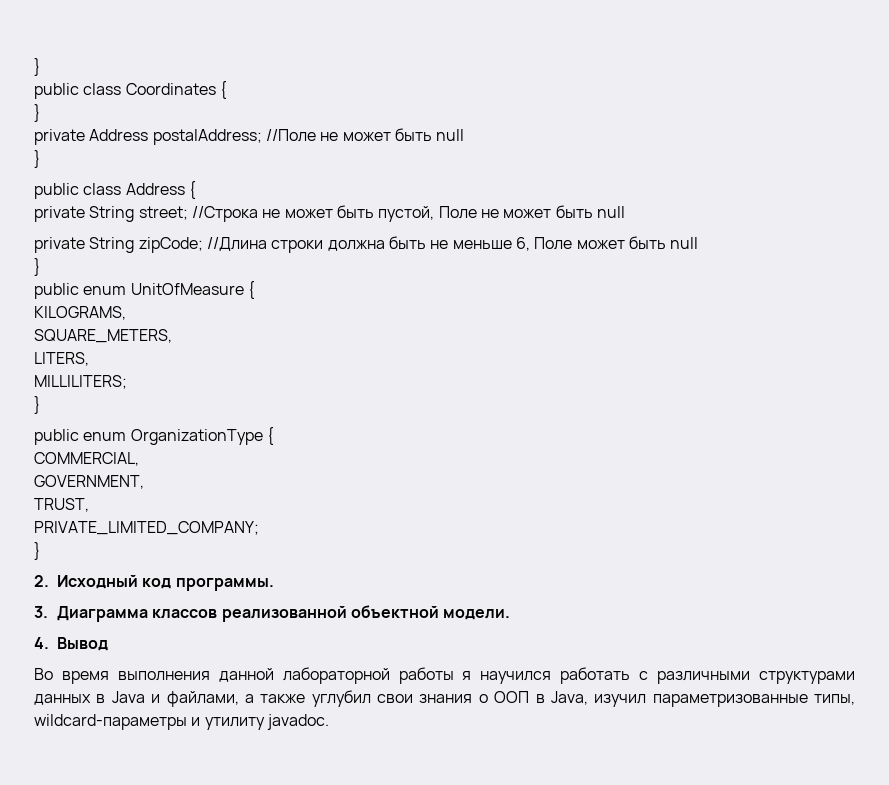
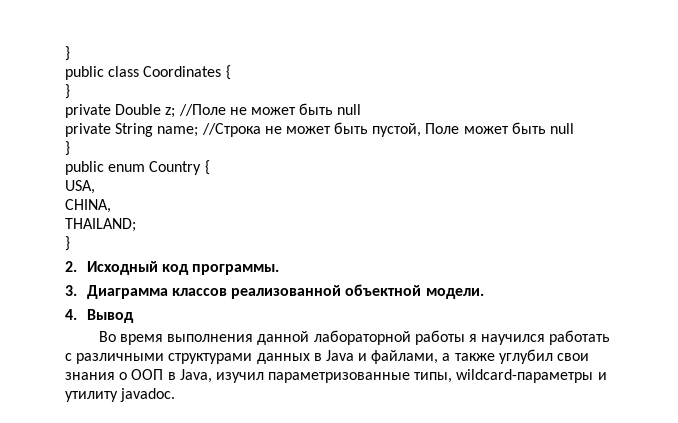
[89,129,262,145] Address postalAddress; -> [115,104,176,118] Double z;
[34,150,41,168] [34,181,196,199] [34,205,625,222] [34,236,530,253] } // public class Address { // private String street; //Строка не может быть пустой, Поле не может быть null // private String zipCode; //Длина строки должна быть не меньше 6, -> [65,122,422,137] private String name; //Строка не может быть пустой,
[130,281,255,299] [34,306,126,320] [34,329,172,343] [34,352,89,366] [34,375,127,389] [34,396,41,414] [34,427,274,445] [34,452,139,466] [34,475,144,489] [34,498,89,512] [34,521,259,535] UnitOfMeasure { // KILOGRAMS, // SQUARE_METERS, // LITERS, // MILLILITERS; // } // public enum OrganizationType { // COMMERCIAL, // GOVERNMENT, // TRUST, // PRIVATE_LIMITED_COMPANY; -> [149,160,210,175] [65,180,95,194] [65,199,111,213] [65,218,136,232] Country { // USA, // CHINA, // THAILAND;

